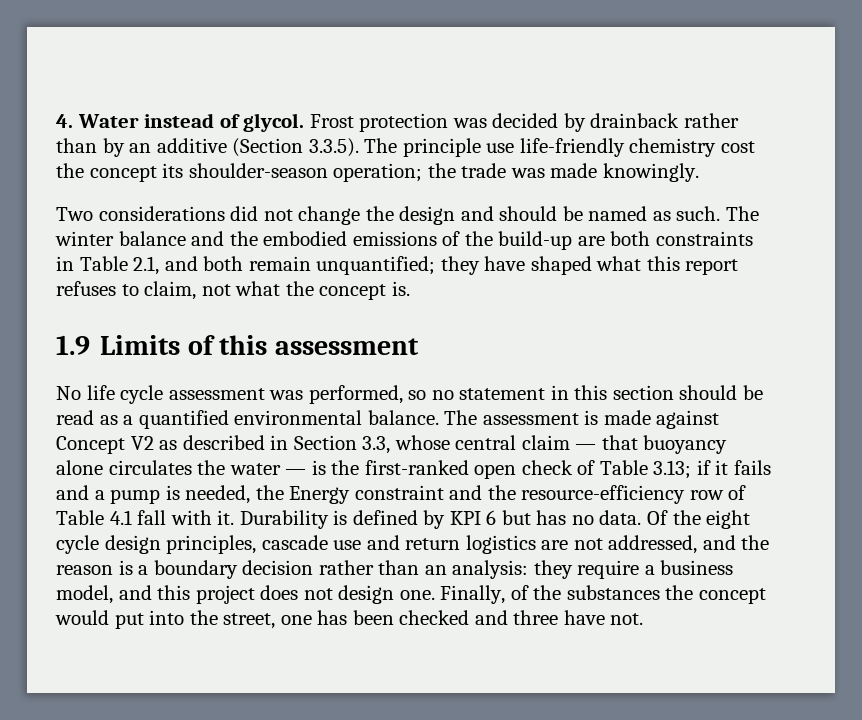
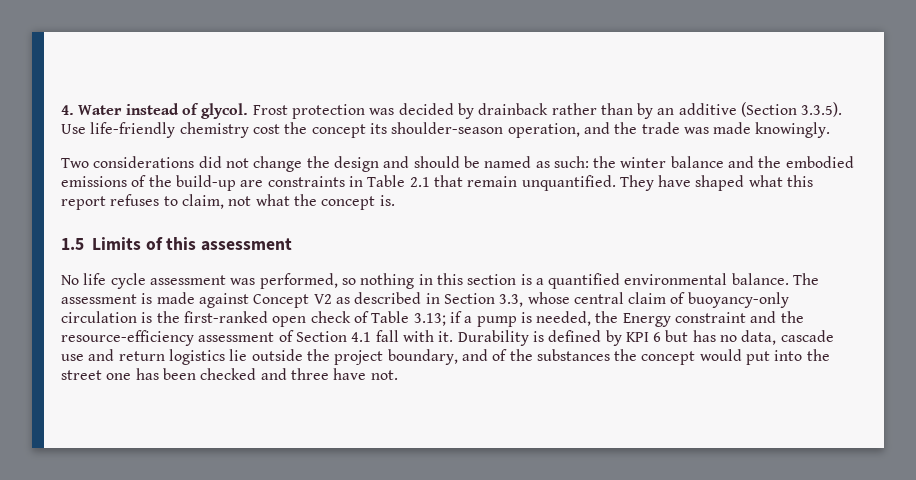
[364,138,515,157] The principle use -> [61,124,86,134] Use
[333,163,423,182] operation; -> [507,122,610,138] operation, and
[676,206,759,221] such. The -> [553,156,617,168] such: the
[610,231,651,246] both -> (264, 183) none
[133,256,480,275] 2.1, and both remain unquantified; they -> [409,175,654,191] 2.1 that remain unquantified. They
[56,335,90,355] 1.9 -> [61,238,84,250] 1.5
[431,388,546,400] no statement -> [360,273,415,289] nothing
[679,385,763,400] [56,410,118,425] should be read as -> [520,274,532,285] is
[575,435,728,454] [56,460,307,475] — that buoyancy alone circulates the water — -> [670,292,789,308] [61,311,137,323] of buoyancy-only circulation
[715,460,772,475] [56,485,89,500] it fails and -> (462, 317) none
[689,485,747,500] [56,510,104,525] row of Table -> [198,330,347,342] assessment of Section
[599,510,751,529] [56,535,257,554] data. Of the eight cycle design principles, -> [741,330,777,345] data,
[541,535,770,554] [56,560,734,579] [56,585,506,604] are not addressed, and the reason is a boundary decision rather than an analysis: they require a business model, and this project does not design one. Finally, -> [229,349,488,365] lie outside the project boundary, and
[223,613,276,629] street, -> [61,370,102,380] street

